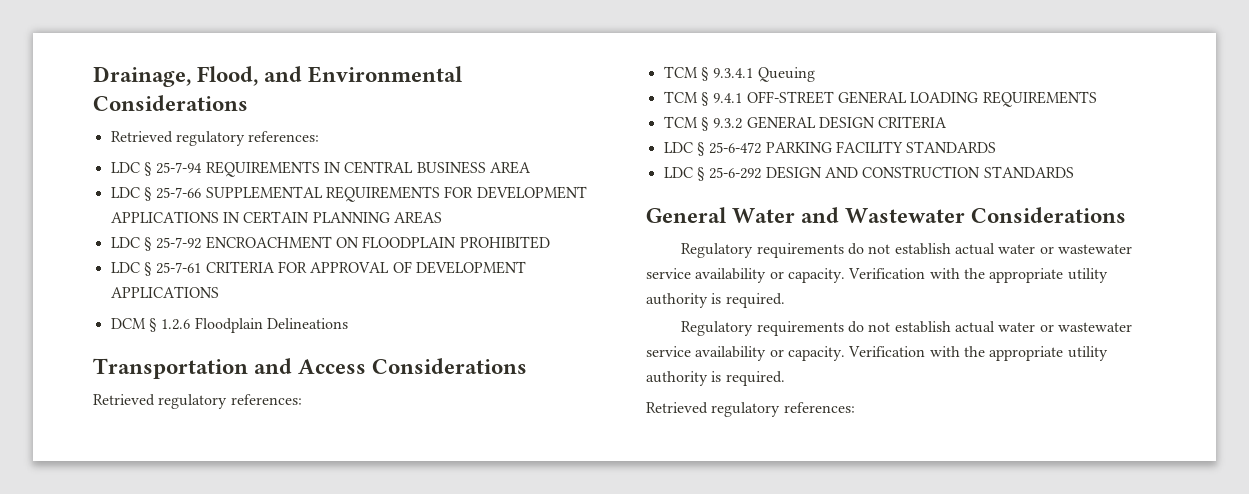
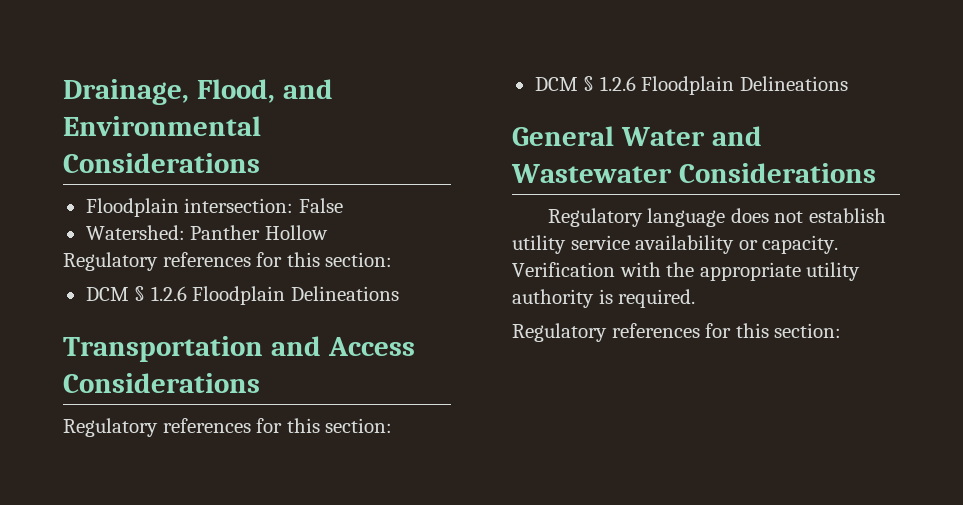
[110,131,320,146] [110,161,531,177] [110,186,587,202] [110,211,442,224] [110,236,550,251] [110,261,526,276] [110,286,219,298] Retrieved regulatory references: // LDC § 25-7-94 REQUIREMENTS IN CENTRAL BUSINESS AREA // LDC § 25-7-66 SUPPLEMENTAL REQUIREMENTS FOR DEVELOPMENT APPLICATIONS IN CERTAIN PLANNING AREAS // LDC § 25-7-92 ENCROACHMENT ON FLOODPLAIN PROHIBITED // LDC § 25-7-61 CRITERIA FOR APPROVAL OF DEVELOPMENT APPLICATIONS -> [85,198,343,217] [85,225,328,240] [63,252,393,271] Floodplain intersection: False // Watershed: Panther Hollow // Regulatory references for this section:
[93,394,302,409] [663,66,815,82] [663,91,1097,107] [663,116,948,131] [663,141,997,156] [663,166,1074,181] Retrieved regulatory references: // TCM § 9.3.4.1 Queuing // TCM § 9.4.1 OFF-STREET GENERAL LOADING REQUIREMENTS // TCM § 9.3.2 GENERAL DESIGN CRITERIA // LDC § 25-6-472 PARKING FACILITY STANDARDS // LDC § 25-6-292 DESIGN AND CONSTRUCTION STANDARDS -> [63,418,393,437] [534,76,848,95] Regulatory references for this section: // DCM § 1.2.6 Floodplain Delineations
[756,243,1132,258] requirements do not establish actual water or wastewater -> [647,208,886,227] [512,235,566,254] language does not establish utility
[756,321,1132,336] [646,346,1108,361] [646,371,785,386] [646,402,855,417] requirements do not establish actual water or wastewater service availability or capacity. Verification with the appropriate utility authority is required. // Retrieved regulatory references: -> [611,323,842,338] references for this section:

